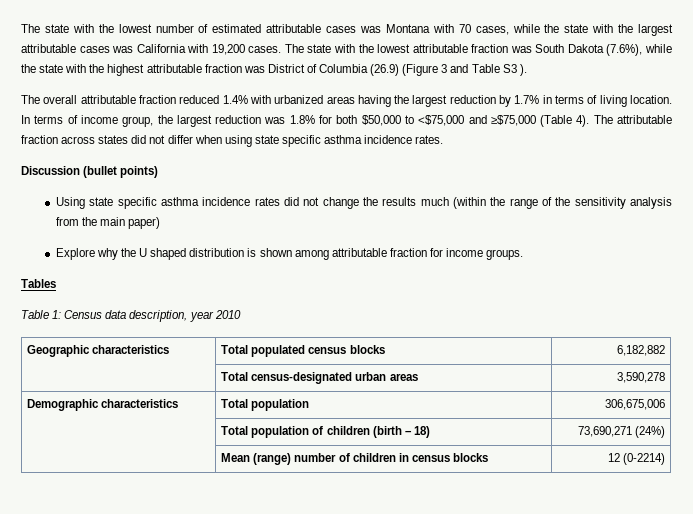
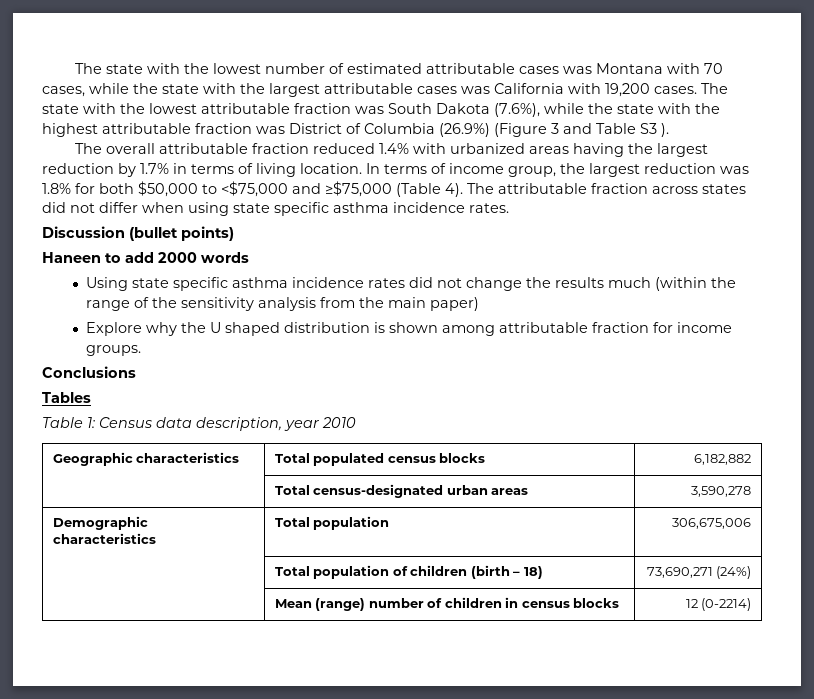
[370,64,400,76] (26.9) -> [439,123,490,137] (26.9%)
(159, 172) none -> [42,252,249,263] // Haneen to add 2000 words
(524, 254) none -> [42,366,136,378] // Conclusions

